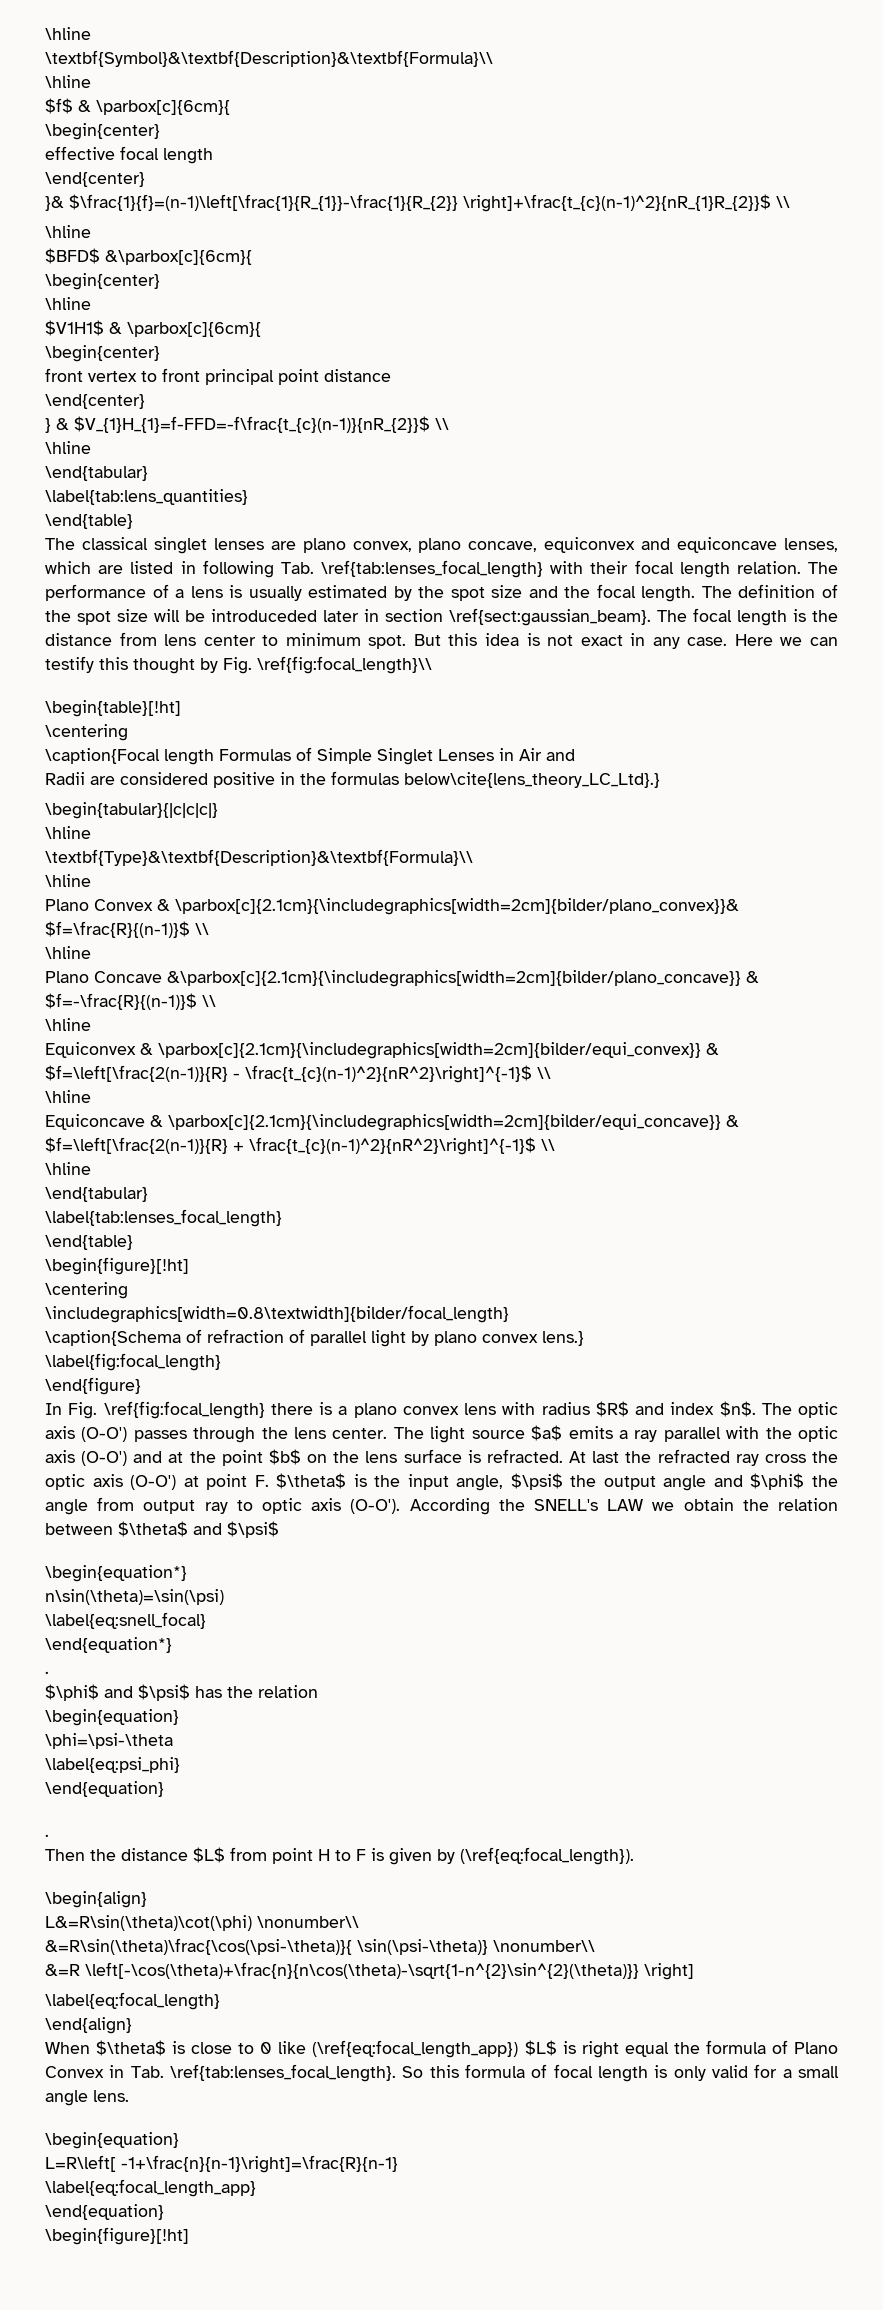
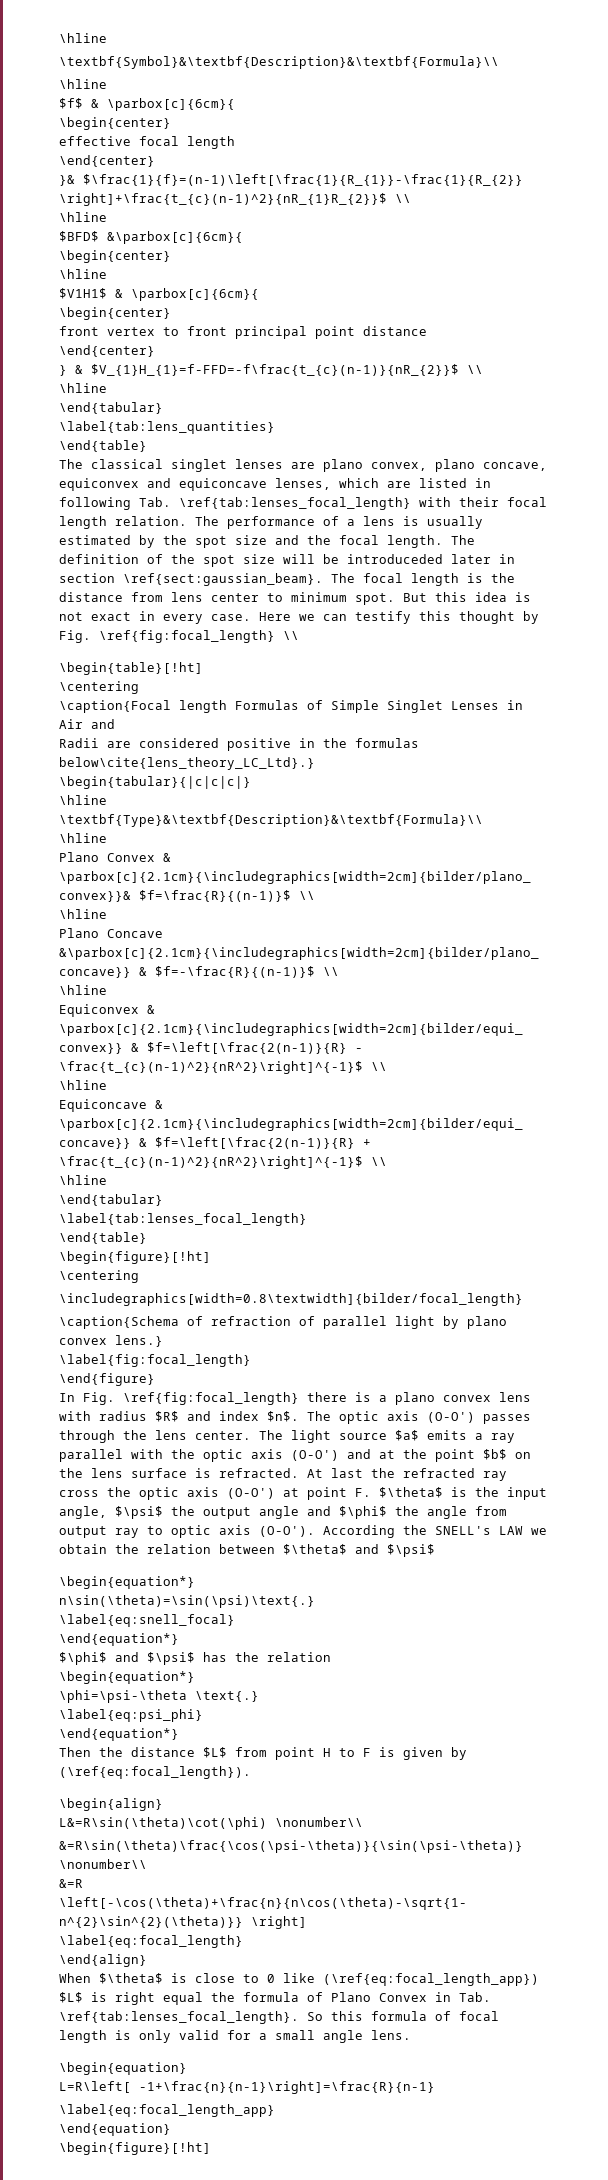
[652,637,680,649] any -> [163,614,203,624] every
[257,656,432,674] \ref{fig:focal_length}\\ -> [99,630,299,643] \ref{fig:focal_length} \\
[45,1589,224,1605] n\sin(\theta)=\sin(\psi) -> [59,1595,315,1608] n\sin(\theta)=\sin(\psi)\text{.}
[45,1671,49,1674] // . -> (179, 1639) none
[45,1709,179,1726] \begin{equation} -> [59,1671,195,1684] \begin{equation*}
(173, 1741) none -> [195,1691,259,1702] \text{.}
[45,1781,164,1797] [45,1834,49,1837] \end{equation} // . -> [59,1728,179,1741] \end{equation*}
[45,1938,488,1955] &=R\sin(\theta)\frac{\cos(\psi-\theta)}{ \sin(\psi-\theta)} -> [59,1840,523,1853] &=R\sin(\theta)\frac{\cos(\psi-\theta)}{\sin(\psi-\theta)}

